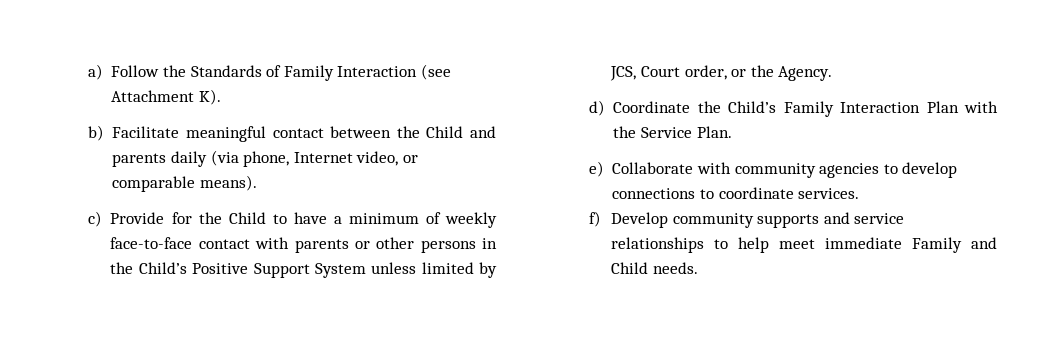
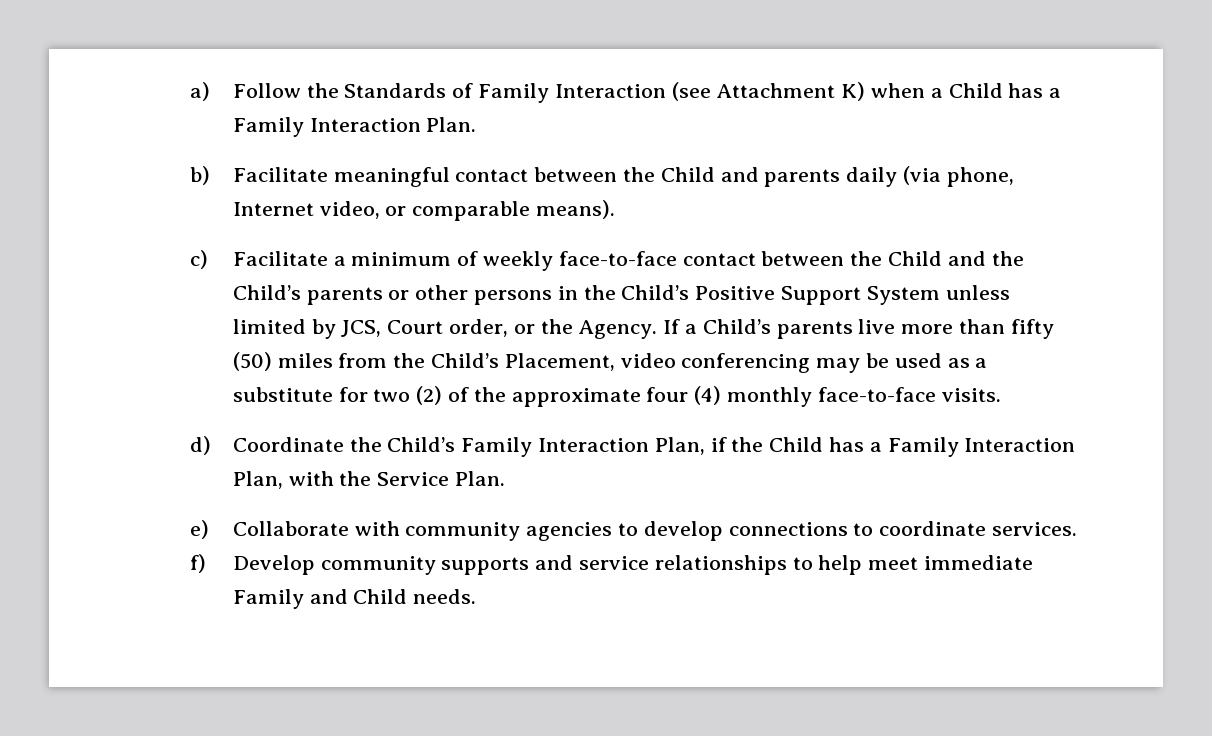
[199,89,222,105] K). -> [841,82,1062,101] [232,117,477,137] K) when a Child has a Family Interaction Plan.
[110,212,327,224] Provide for the Child to have -> [232,251,328,266] Facilitate
[255,237,290,249] with -> [761,251,1024,266] [232,285,301,300] between the Child and the Child’s
(833, 73) none -> [663,319,1054,339] [232,352,988,373] [232,386,1001,407] If a Child’s parents live more than fifty (50) miles from the Child’s Placement, video conferencing may be used as a substitute for two (2) of the approximate four (4) monthly face-to-face visits.
[926,101,959,113] Plan -> [654,437,1076,457] [232,471,283,489] Plan, if the Child has a Family Interaction Plan,

